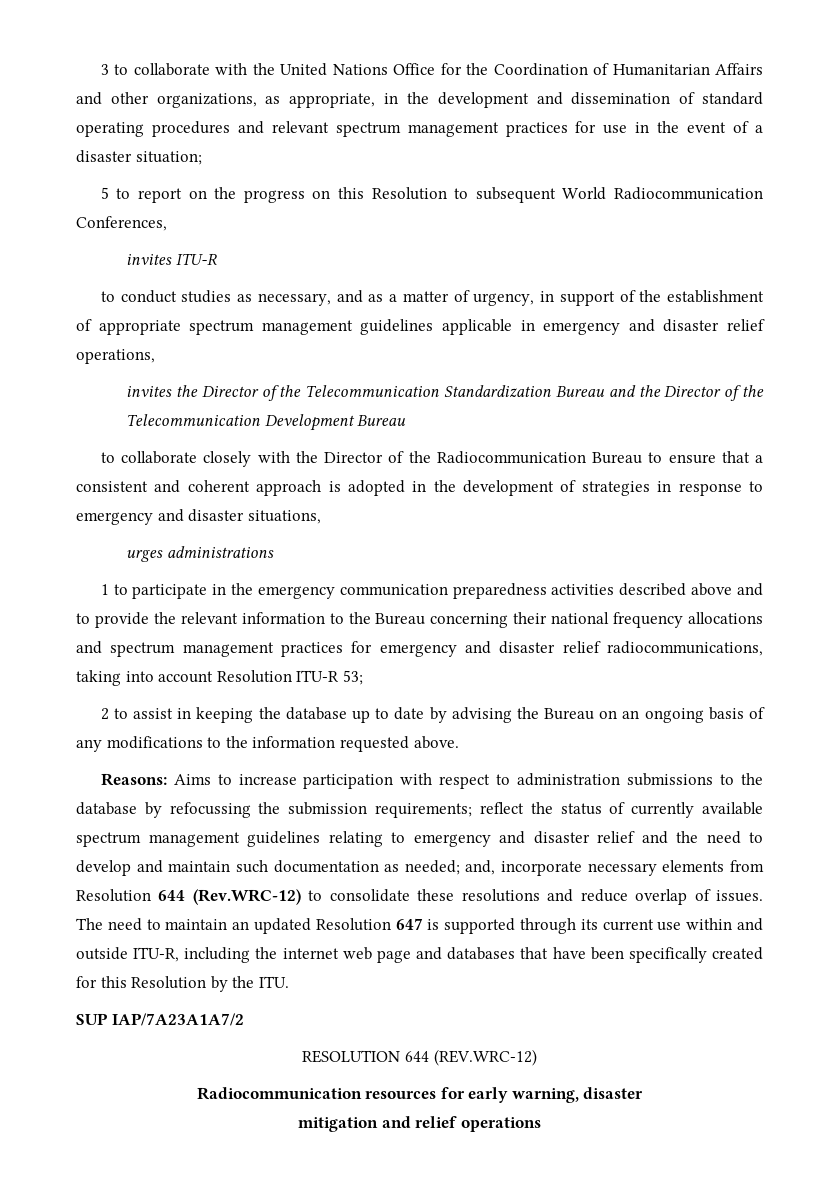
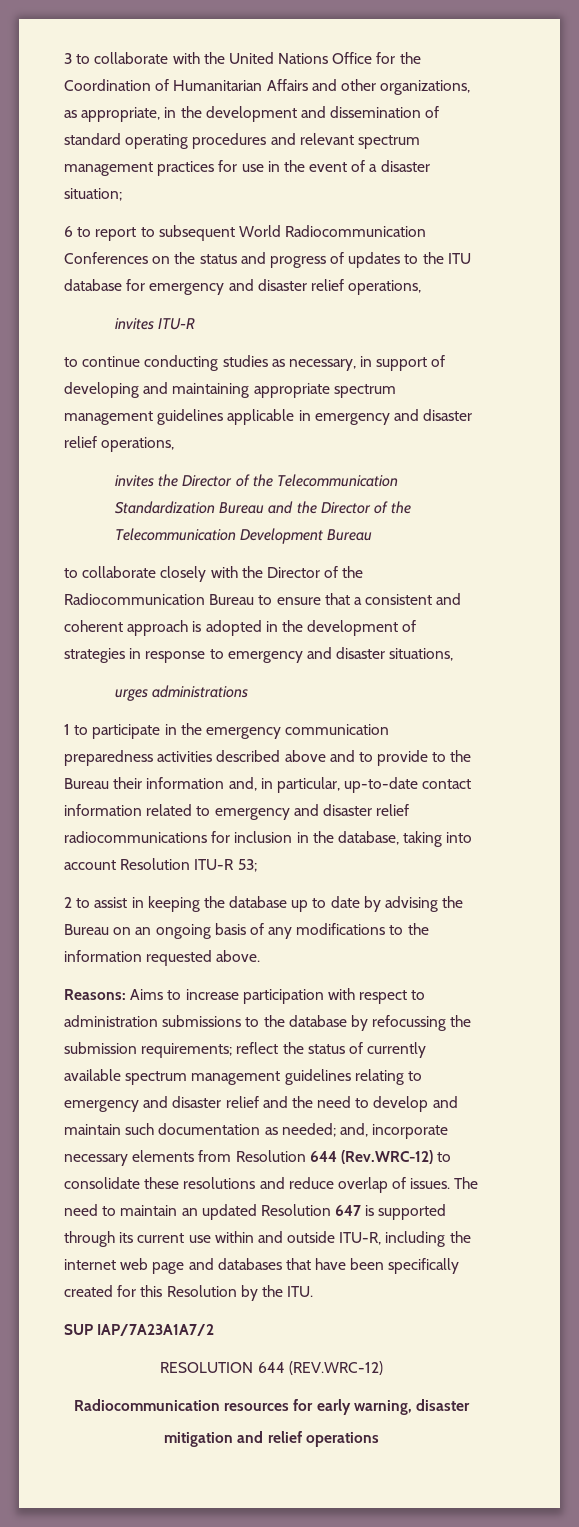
[100,187,109,199] 5 -> [64,226,73,237] 6
[188,187,763,203] [76,216,167,231] on the progress on this Resolution to subsequent World Radiocommunication Conferences, -> [140,225,427,241] [64,252,471,268] [64,279,422,295] to subsequent World Radiocommunication Conferences on the status and progress of updates to the ITU database for emergency and disaster relief operations,
[120,290,177,303] conduct -> [82,355,219,371] continue conducting
[336,290,764,306] [76,319,92,331] and as a matter of urgency, in support of the establishment of -> [360,355,446,371] [64,382,250,398] in support of developing and maintaining
[153,612,763,628] [76,641,763,657] the relevant information to the Bureau concerning their national frequency allocations and spectrum management practices for emergency and disaster relief radiocommunications, -> [432,750,472,762] [64,777,472,793] [64,804,410,820] [64,831,399,845] to the Bureau their information and, in particular, up-to-date contact information related to emergency and disaster relief radiocommunications for inclusion in the database,

